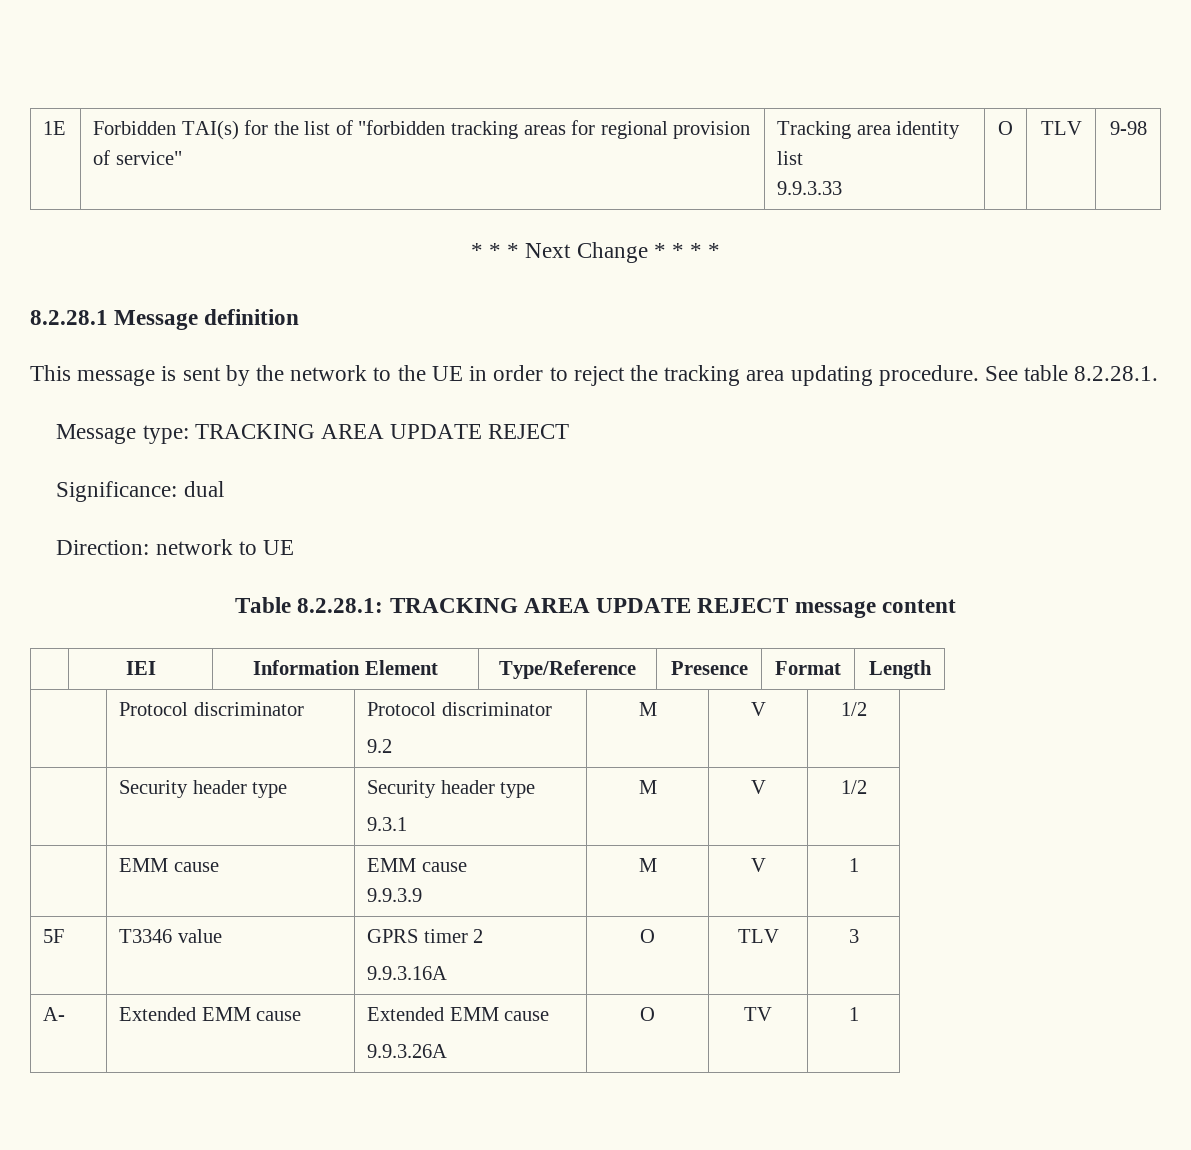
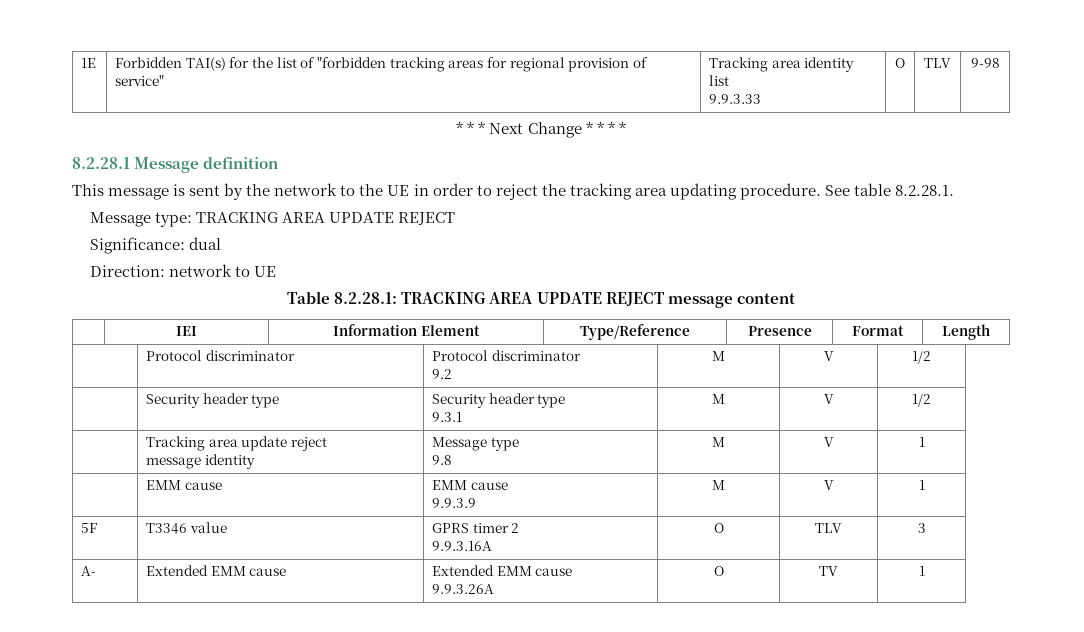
(867, 787) none -> [146,436,328,451] [146,454,255,469] [432,437,519,451] [432,455,453,465] [712,437,725,447] [823,437,834,447] [918,437,925,447] // | Tracking area update reject // message identity | Message type // 9.8 | M | V | 1

